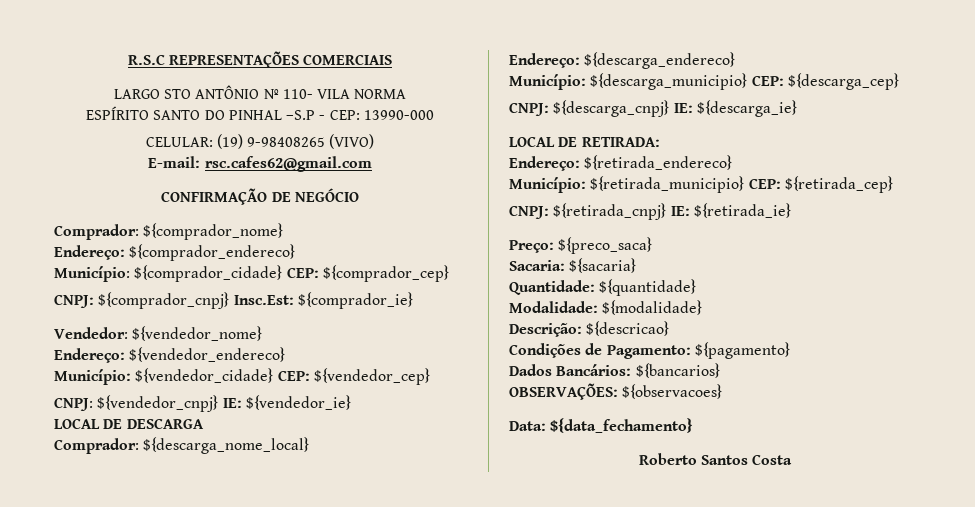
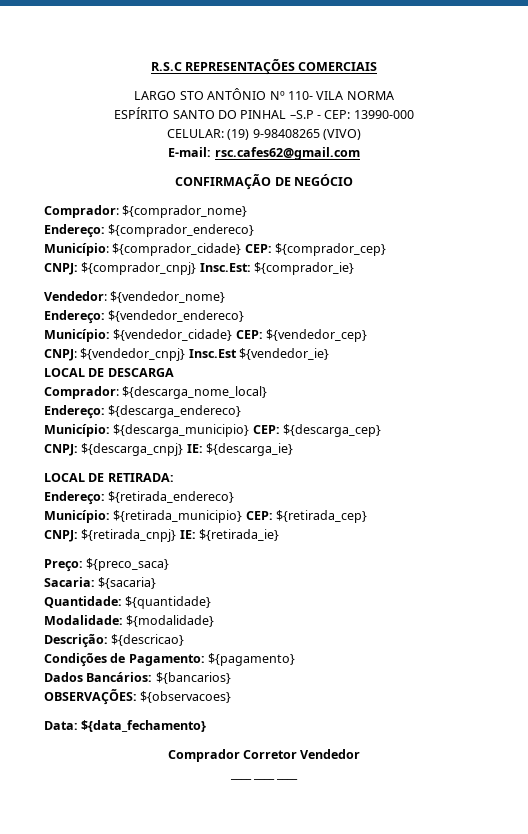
[222,398,242,408] IE: -> [188,349,237,358] Insc.Est
[638,453,793,465] Roberto Santos Costa -> [167,749,361,762] [229,778,299,780] Comprador Corretor Vendedor // ____ ____ ____

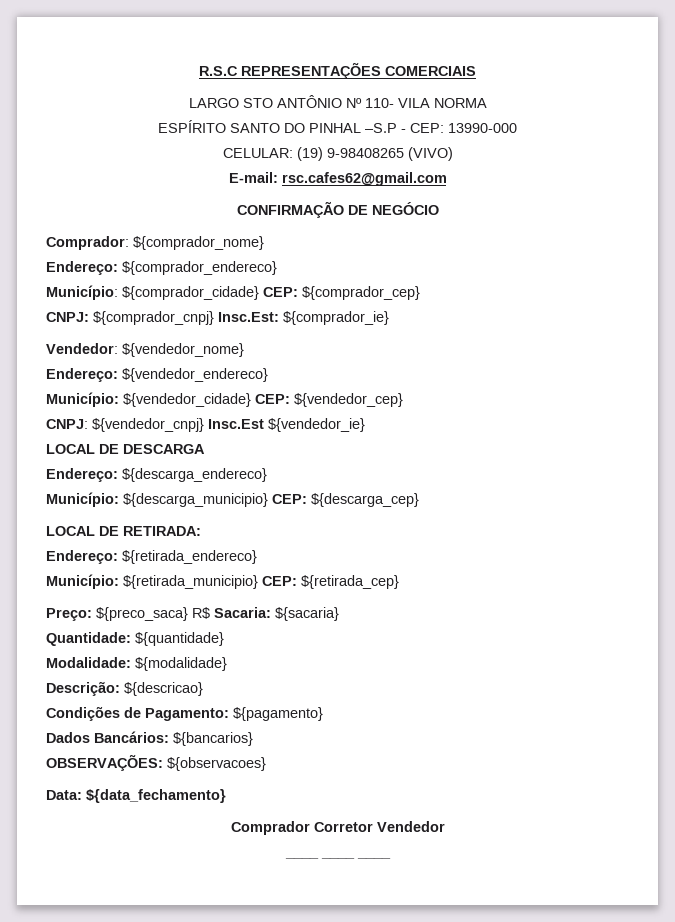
[44,386,268,399] // Comprador: ${descarga_nome_local} -> (205, 449) none
[44,443,294,456] // CNPJ: ${descarga_cnpj} IE: ${descarga_ie} -> (419, 500) none
[44,529,280,542] // CNPJ: ${retirada_cnpj} IE: ${retirada_ie} -> (399, 582) none
(170, 564) // -> [192,607,210,619] R$

